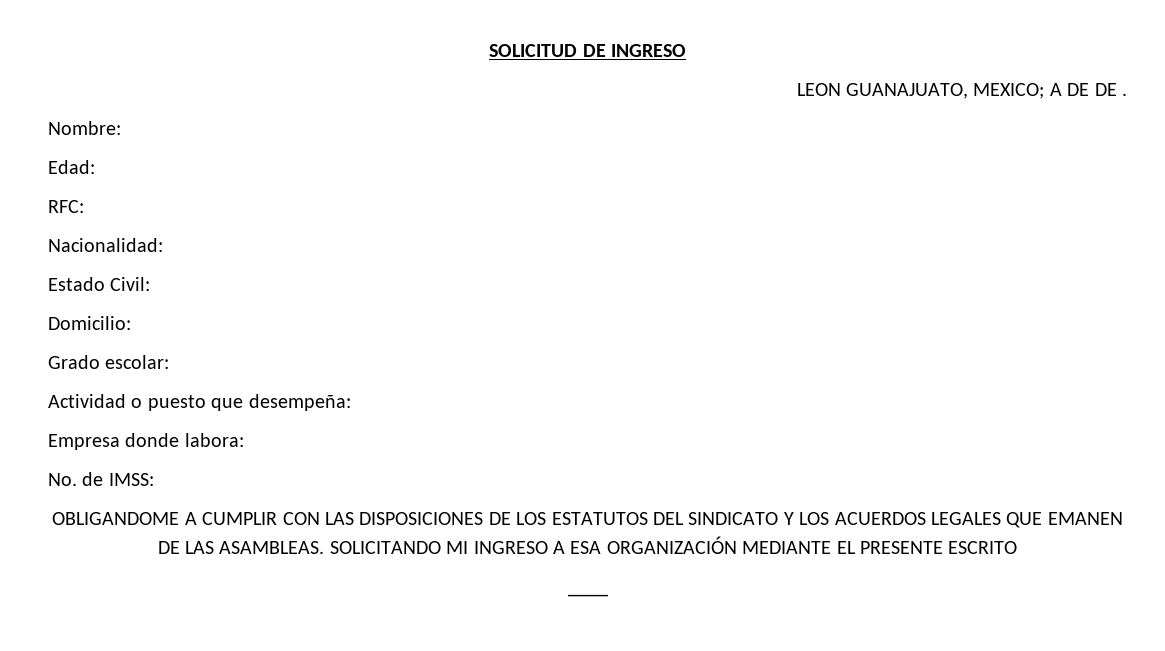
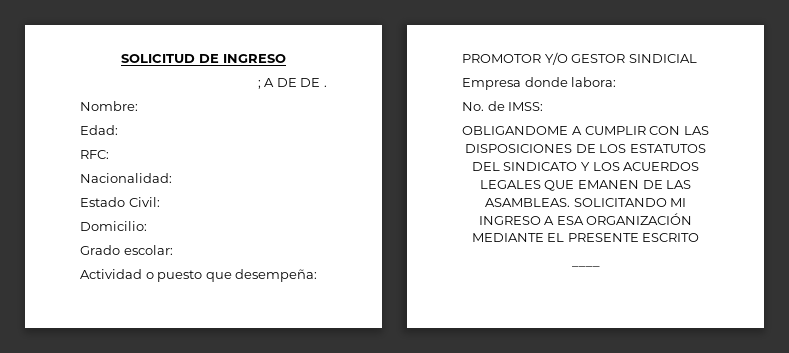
[796,83,1045,99] LEON GUANAJUATO, MEXICO; -> [257,80,261,89] ;
(351, 402) none -> [462,52,697,65] PROMOTOR Y/O GESTOR SINDICIAL

